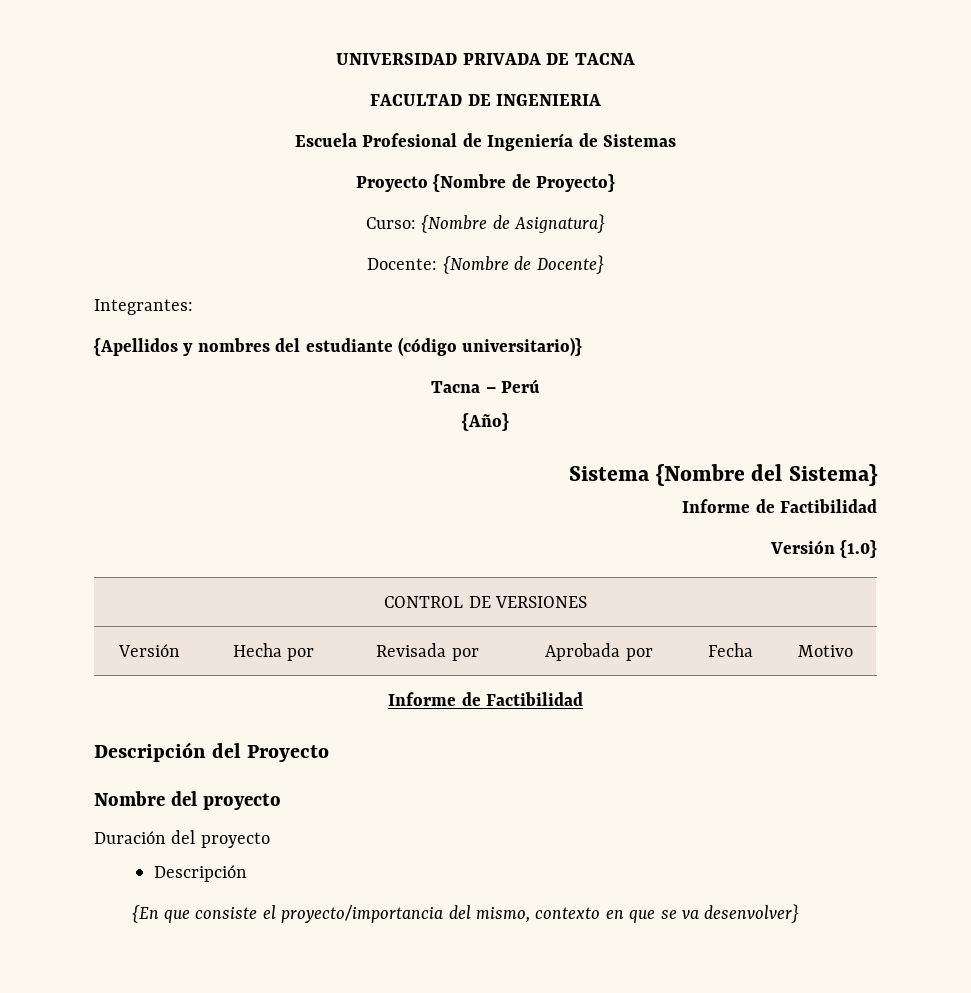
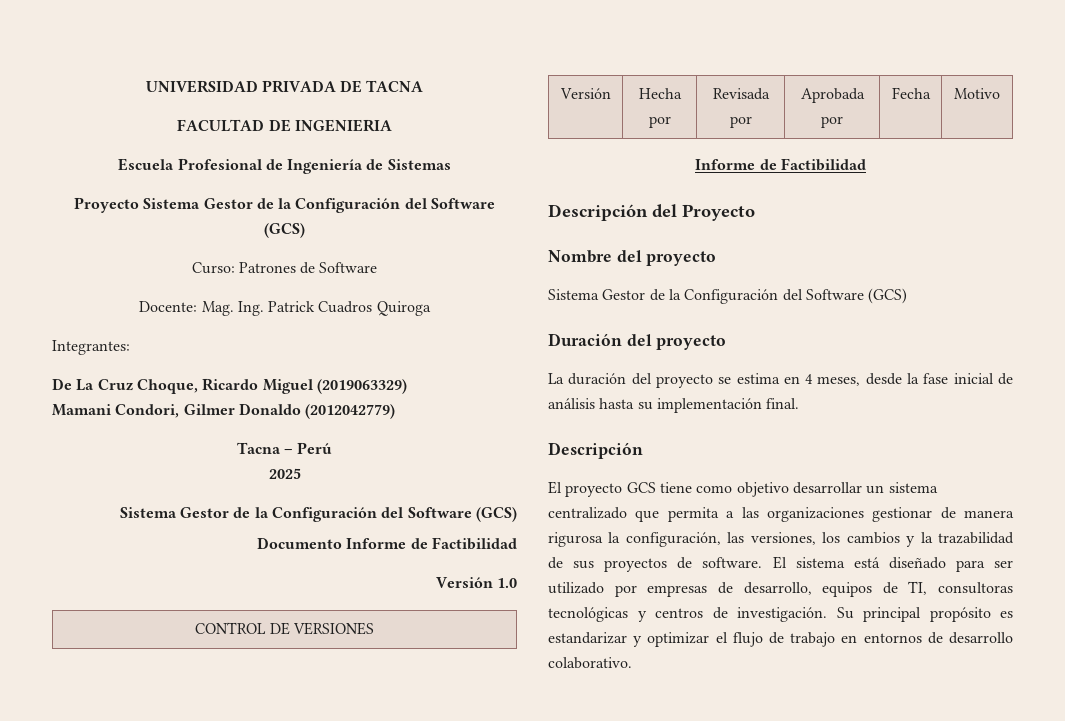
[433,174,616,192] [365,214,606,233] [367,255,604,274] [94,299,193,315] [94,337,583,356] {Nombre de Proyecto} // Curso: {Nombre de Asignatura} // Docente: {Nombre de Docente} // Integrantes: // {Apellidos y nombres del estudiante (código universitario)} -> [143,198,496,213] [264,223,305,238] [191,262,378,274] [139,301,431,316] [52,340,130,355] [52,378,407,394] [52,403,396,419] Sistema Gestor de la Configuración del Software (GCS) // Curso: Patrones de Software // Docente: Mag. Ing. Patrick Cuadros Quiroga // Integrantes: // De La Cruz Choque, Ricardo Miguel (2019063329) // Mamani Condori, Gilmer Donaldo (2012042779)
[462,413,509,431] [569,464,878,486] {Año} // Sistema {Nombre del Sistema} // -> [268,468,301,479] [119,507,517,522] [257,537,343,549] 2025 // Sistema Gestor de la Configuración del Software (GCS) // Documento
[840,540,877,558] {1.0} -> [497,578,517,588] 1.0
[94,830,270,848] [153,865,247,882] [131,904,800,923] Duración del proyecto // Descripción // {En que consiste el proyecto/importancia del mismo, contexto en que se va desenvolver} -> [548,288,908,304] [548,333,727,350] [548,373,1013,388] [548,398,800,413] [548,442,643,459] [548,481,938,497] [548,507,1014,522] [548,532,1015,547] [548,556,1014,572] [548,581,1013,597] [548,607,1013,622] [548,632,1013,647] [548,657,632,669] Sistema Gestor de la Configuración del Software (GCS) // Duración del proyecto // La duración del proyecto se estima en 4 meses, desde la fase inicial de análisis hasta su implementación final. // Descripción // El proyecto GCS tiene como objetivo desarrollar un sistema centralizado que permita a las organizaciones gestionar de manera rigurosa la configuración, las versiones, los cambios y la trazabilidad de sus proyectos de software. El sistema está diseñado para ser utilizado por empresas de desarrollo, equipos de TI, consultoras tecnológicas y centros de investigación. Su principal propósito es estandarizar y optimizar el flujo de trabajo en entornos de desarrollo colaborativo.

